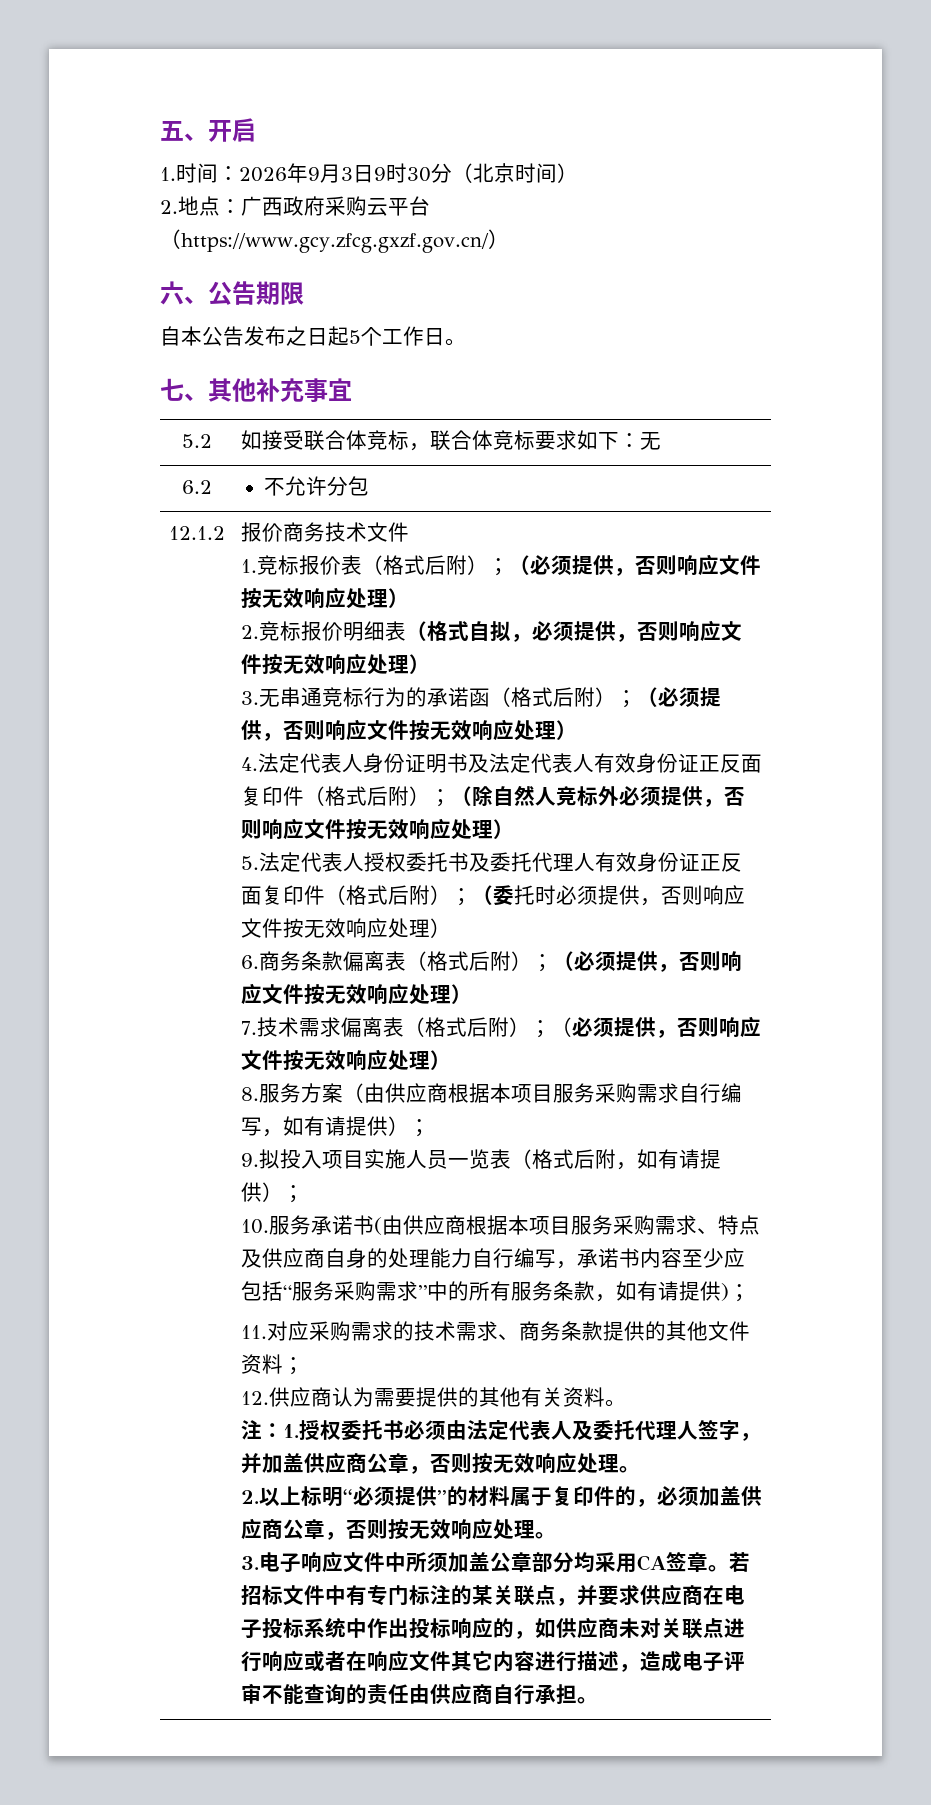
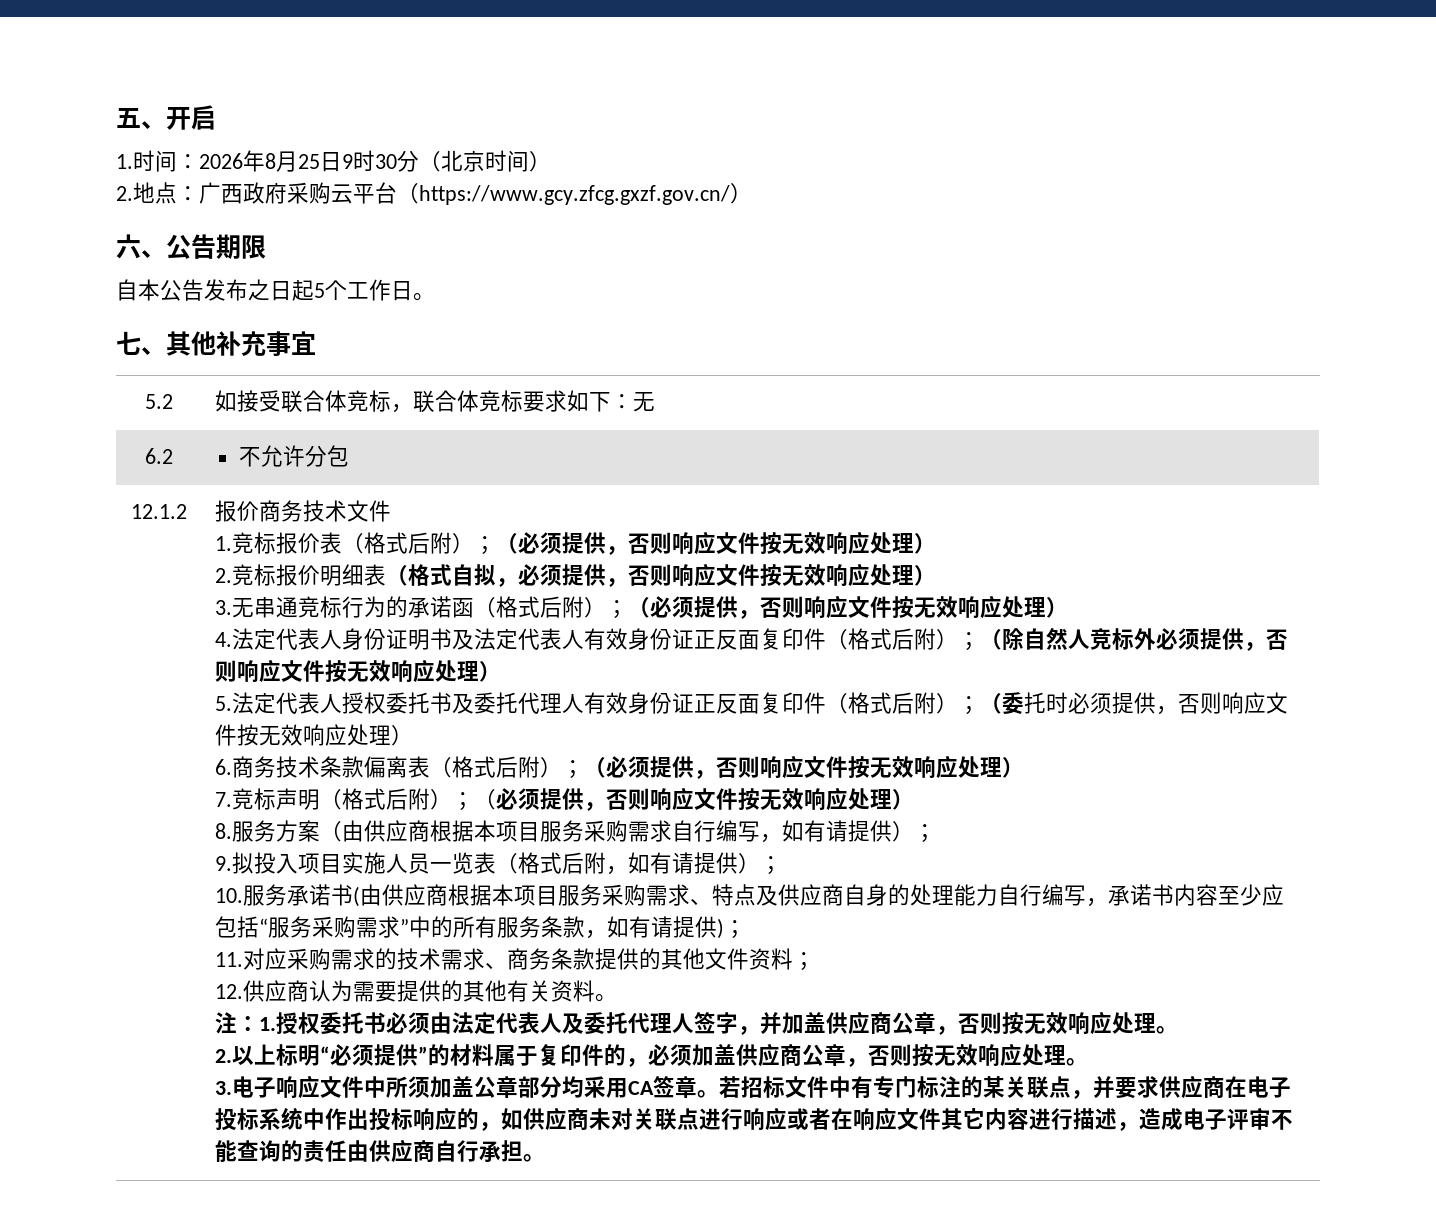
[308,164,353,183] 9月3 -> [265,151,320,172] 8月25
(302, 961) none -> [276,756,321,778] 技术
[257,1017,405,1038] 技术需求偏离表 -> [232,788,321,810] 竞标声明

